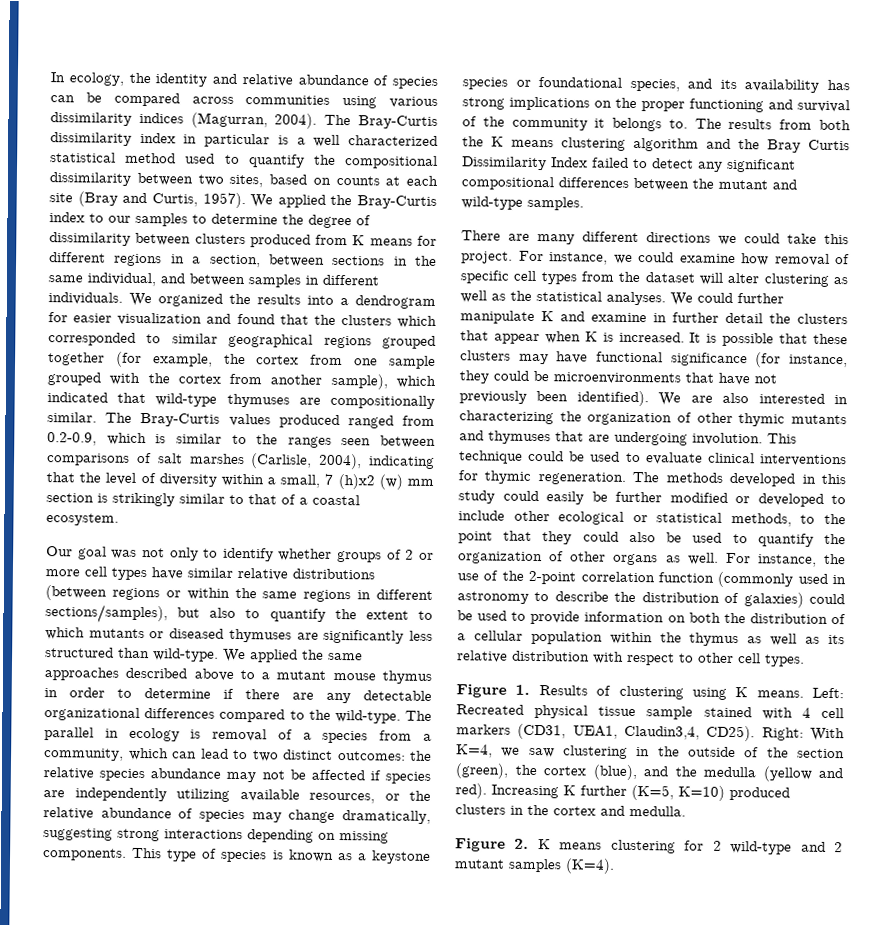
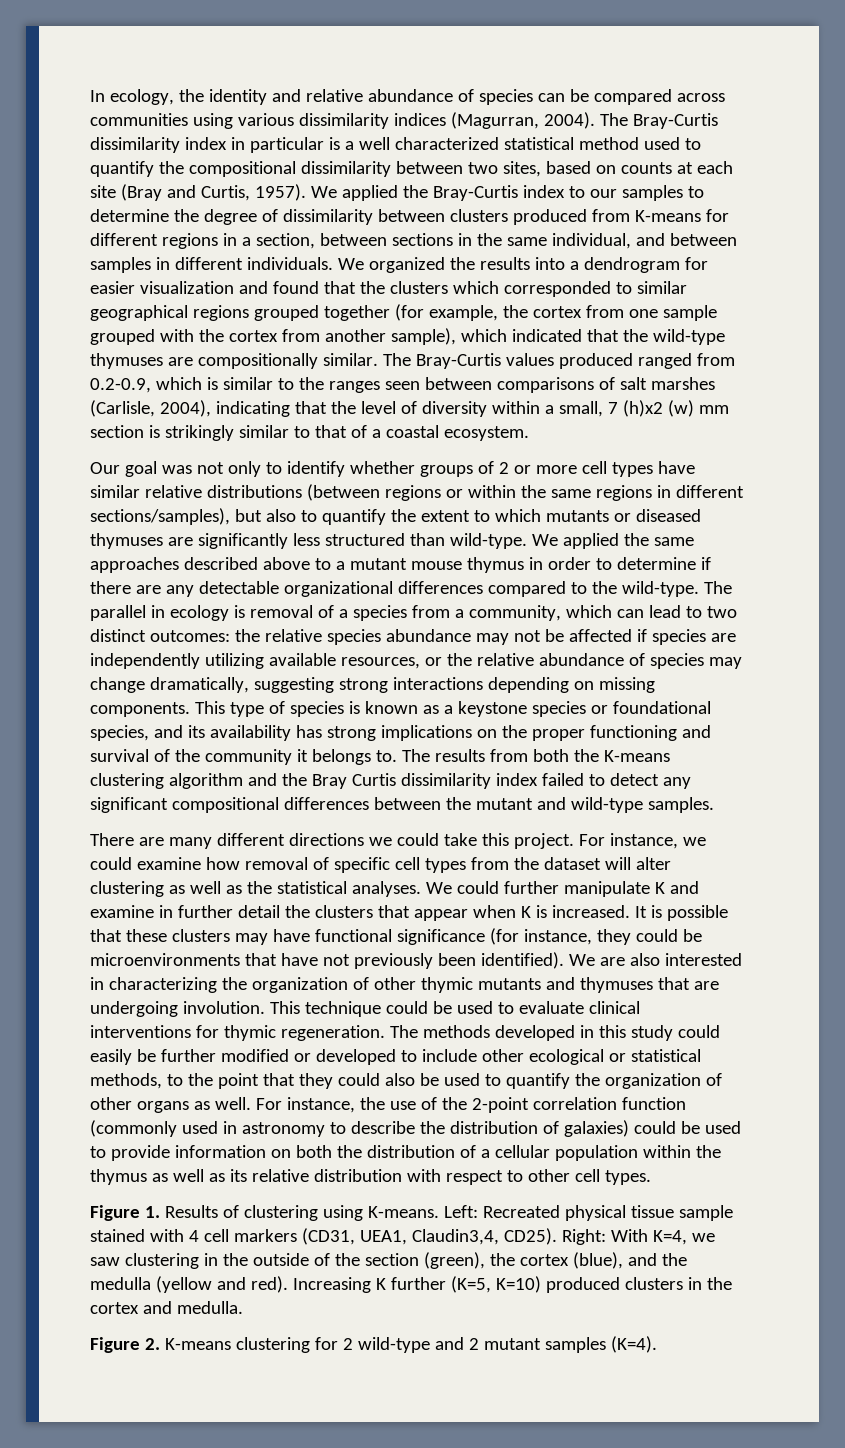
[352,235,413,246] K means -> [634,210,701,222] K-means
(147, 398) none -> [622,329,648,342] the
[491,136,554,148] K means -> [603,750,670,762] K-means
[462,156,588,171] Dissimilarity Index -> [400,773,538,789] dissimilarity index
[735,687,804,698] K means. -> [367,1206,439,1218] K-means.
[537,839,603,850] K means -> [164,1338,231,1350] K-means

